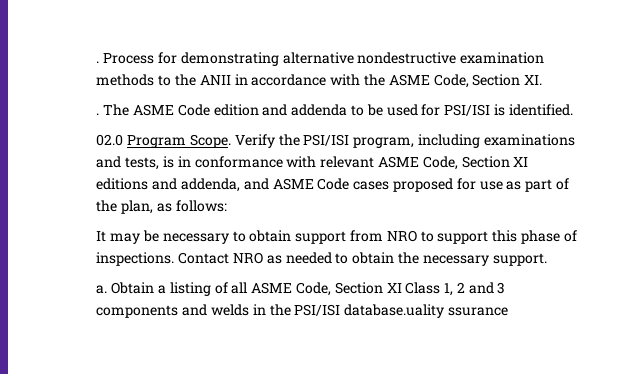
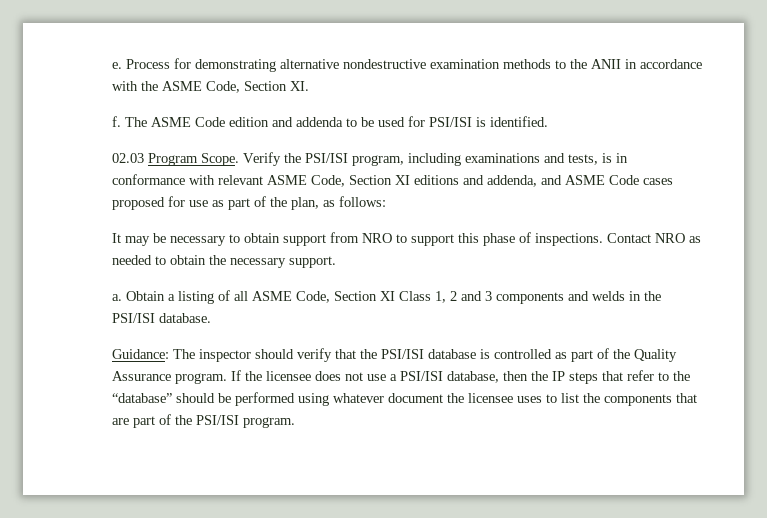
[96,61,100,63] . -> [112,62,123,69] e.
[96,113,100,115] . -> [112,116,122,127] f.
[96,134,124,146] 02.0 -> [112,153,145,163] 02.03
[344,304,508,318] database.uality ssurance -> [159,313,212,323] [112,348,678,362] [112,370,691,384] [112,392,698,406] [112,414,296,428] database. // Guidance: The inspector should verify that the PSI/ISI database is controlled as part of the Quality Assurance program. If the licensee does not use a PSI/ISI database, then the IP steps that refer to the “database” should be performed using whatever document the licensee uses to list the components that are part of the PSI/ISI program.

